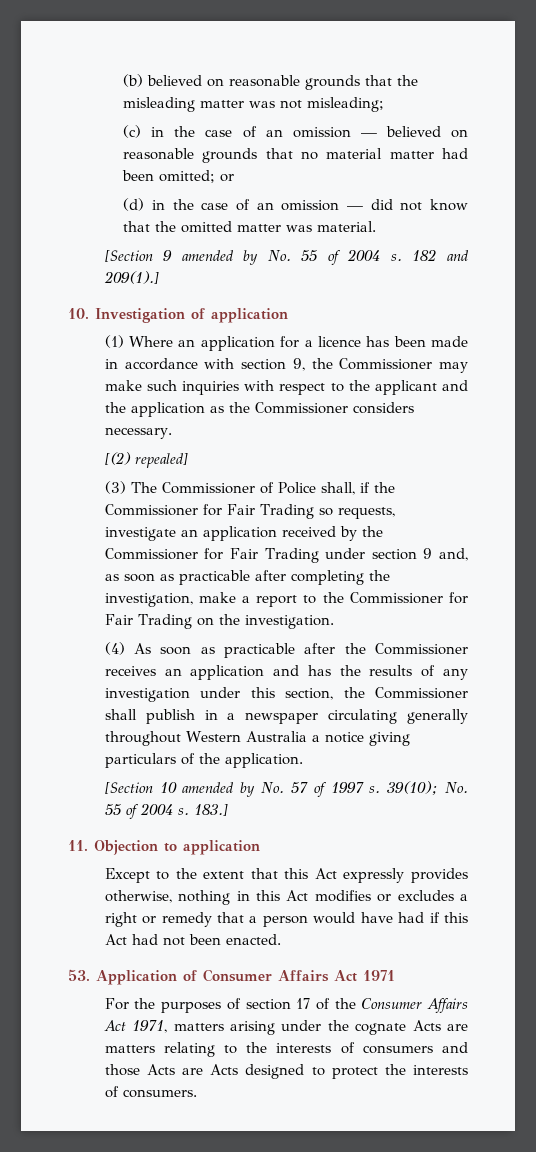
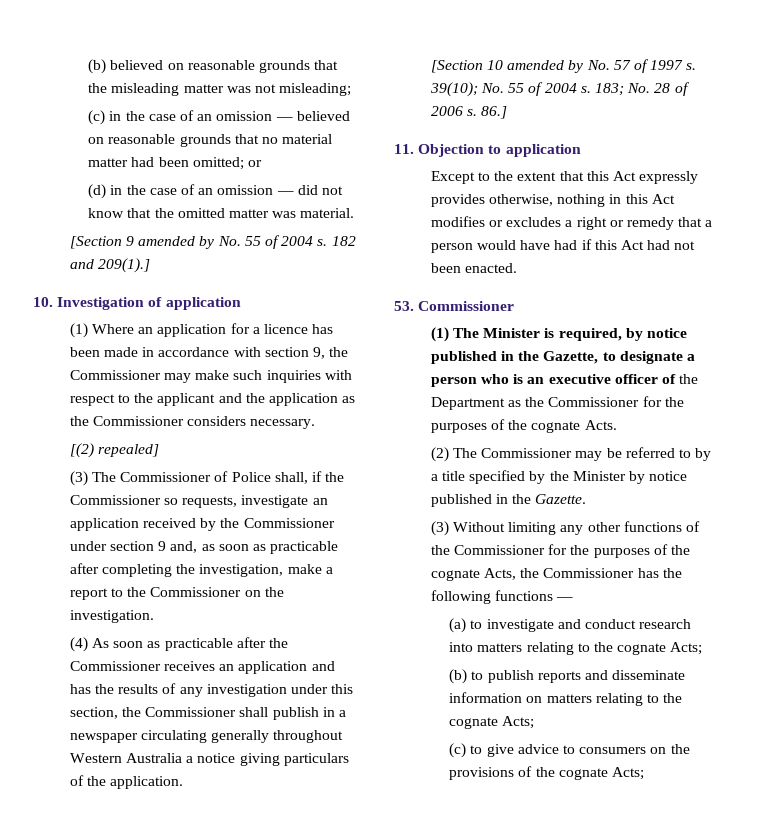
[202,504,314,519] for Fair Trading -> (161, 500) none
[204,548,319,563] for Fair Trading -> (335, 523) none
[448,592,468,604] [104,614,192,629] for Fair Trading -> (242, 592) none
[193,804,228,816] 183.] -> [594,82,690,96] [430,106,508,119] 183; No. 28 of 2006 s. 86.]
[96,969,395,985] [104,998,468,1013] [103,1020,468,1035] [104,1042,468,1057] [104,1064,468,1079] [104,1086,197,1098] Application of Consumer Affairs Act 1971 // For the purposes of section 17 of the Consumer Affairs Act 1971, matters arising under the cognate Acts are matters relating to the interests of consumers and those Acts are Acts designed to protect the interests of consumers. -> [418,301,515,311] [430,327,687,342] [430,351,695,364] [430,374,699,387] [430,396,684,410] [430,419,617,433] [430,447,712,462] [430,470,688,484] [430,494,587,507] [430,521,700,536] [430,544,690,558] [430,568,682,581] [430,590,574,604] [449,618,692,633] [449,642,703,655] [449,669,686,684] [449,692,683,706] [449,716,535,729] [449,743,690,758] [449,766,645,780] Commissioner // (1) The Minister is required, by notice published in the Gazette, to designate a person who is an executive officer of the Department as the Commissioner for the purposes of the cognate Acts. // (2) The Commissioner may be referred to by a title specified by the Minister by notice published in the Gazette. // (3) Without limiting any other functions of the Commissioner for the purposes of the cognate Acts, the Commissioner has the following functions — // (a) to investigate and conduct research into matters relating to the cognate Acts; // (b) to publish reports and disseminate information on matters relating to the cognate Acts; // (c) to give advice to consumers on the provisions of the cognate Acts;

